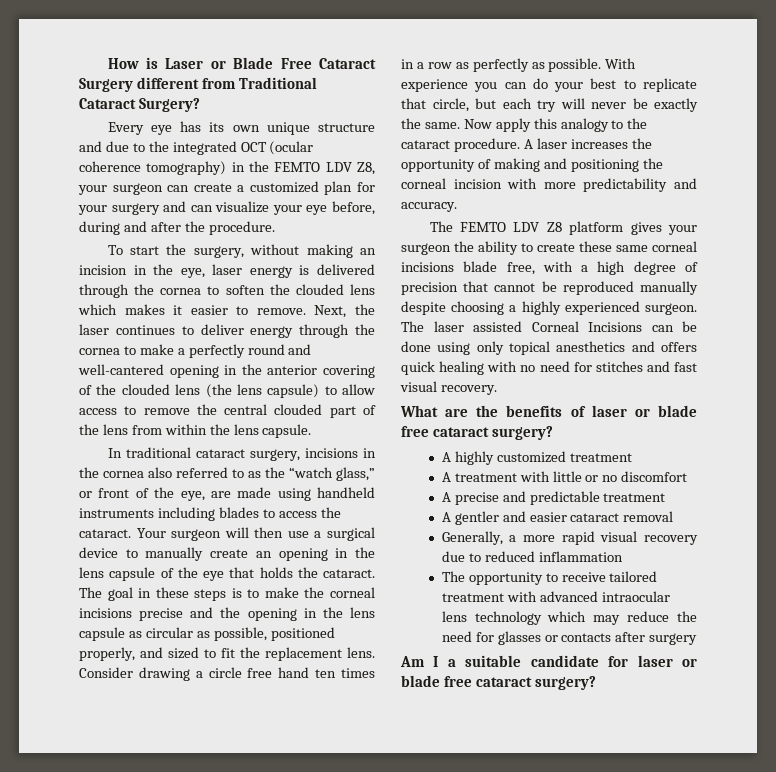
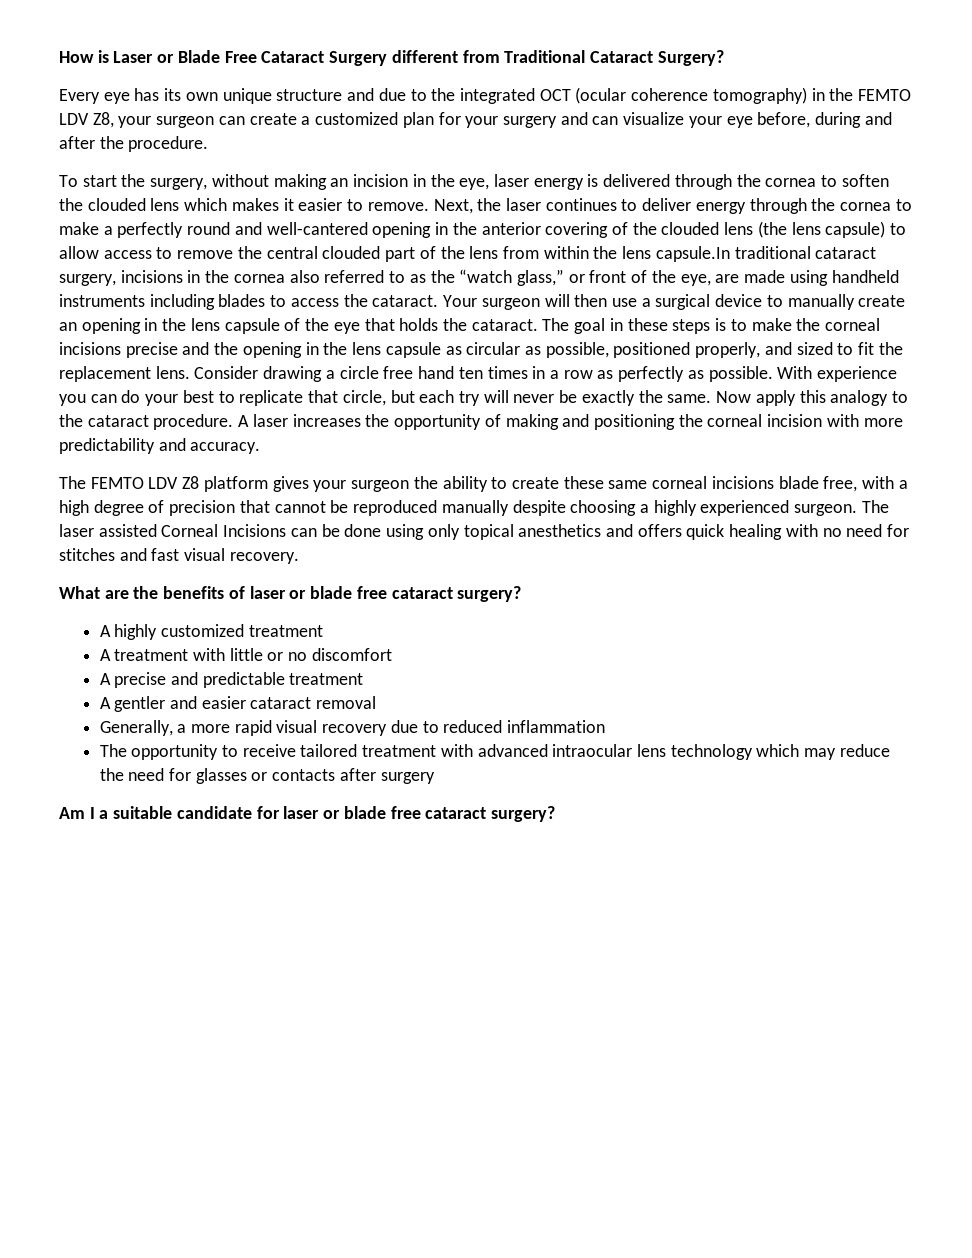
[262,424,312,438] [107,448,122,458] capsule. // In -> [655,246,730,262] capsule.In

